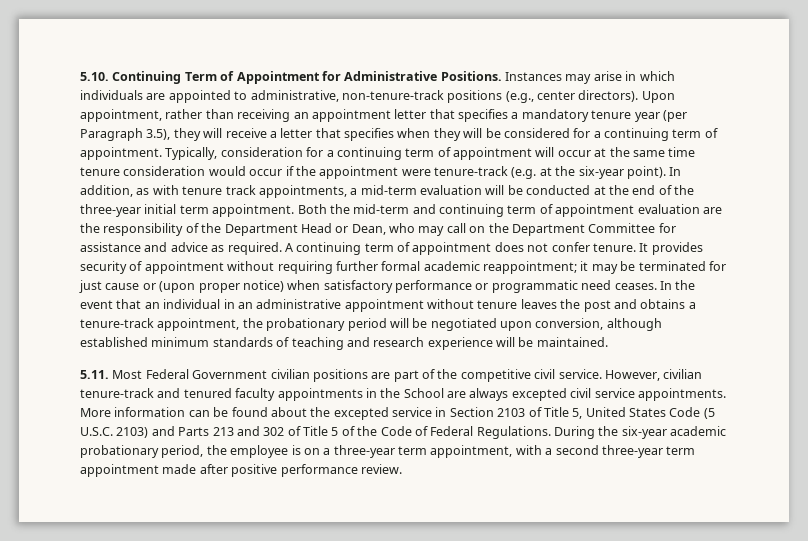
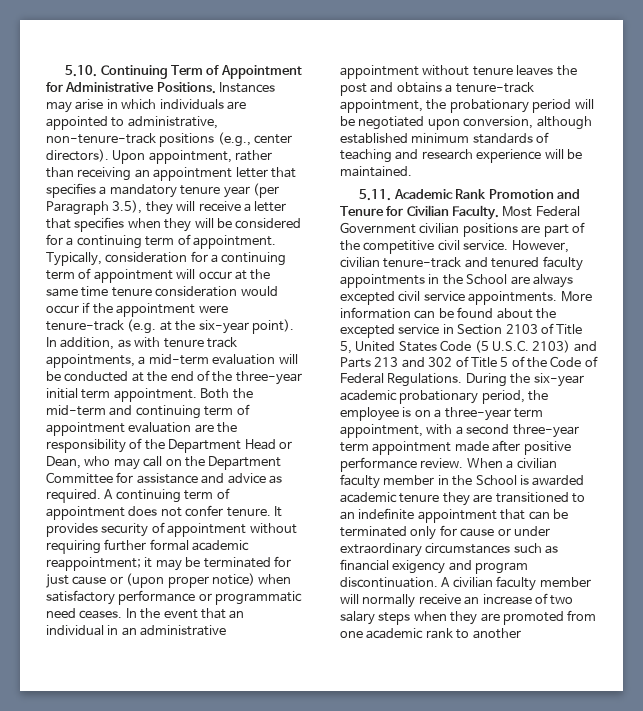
(109, 374) none -> [393,189,580,199] [340,205,500,220] Academic Rank Promotion and Tenure for Civilian Faculty.
(402, 469) none -> [466,458,557,469] [340,474,585,489] [340,492,585,506] [340,508,568,523] [340,525,550,540] [340,543,559,557] [340,559,529,574] [340,576,591,591] [340,593,574,608] [340,610,597,625] [340,628,521,639] When a civilian faculty member in the School is awarded academic tenure they are transitioned to an indefinite appointment that can be terminated only for cause or under extraordinary circumstances such as financial exigency and program discontinuation. A civilian faculty member will normally receive an increase of two salary steps when they are promoted from one academic rank to another

